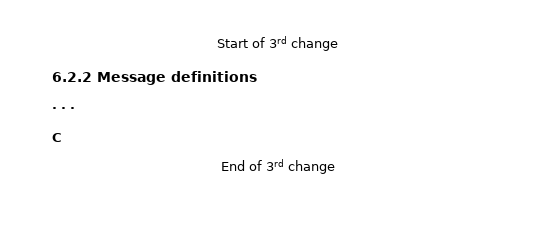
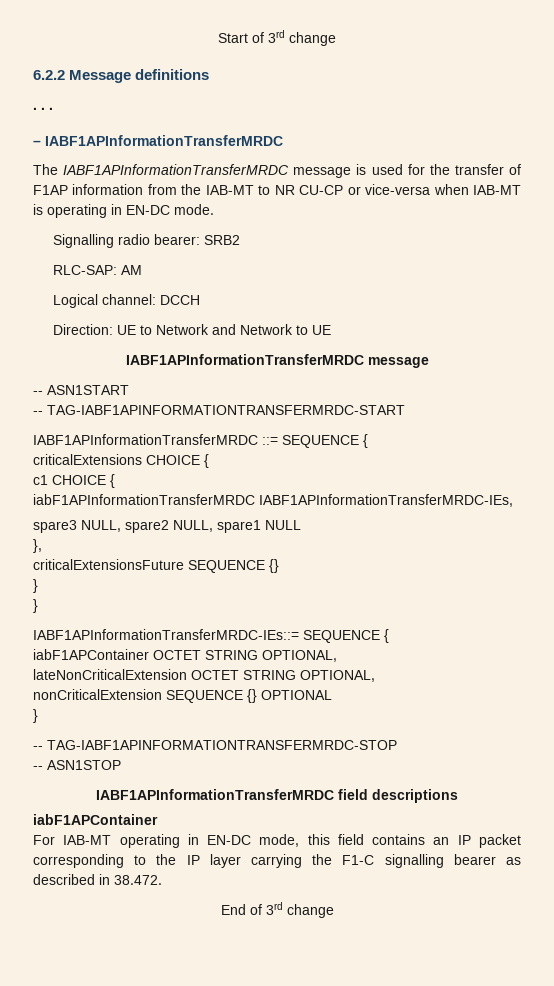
[52,133,62,142] C -> [33,135,283,146] [33,164,521,178] [33,184,521,195] [33,204,214,218] [53,234,241,248] [53,265,143,275] [53,294,201,308] [53,324,332,335] [125,354,429,368] [33,385,129,395] [33,405,405,415] [33,434,368,448] [33,454,209,468] [33,474,115,488] [33,494,513,507] [33,520,301,533] [33,539,42,553] [33,559,279,573] [33,579,38,593] [33,599,38,613] [33,629,389,643] [33,649,337,662] [33,669,375,682] [33,689,332,703] [33,709,38,723] [33,740,397,750] [33,760,121,770] [96,789,458,803] [33,814,158,825] [33,834,521,848] [33,854,521,868] [33,874,162,885] – IABF1APInformationTransferMRDC // The IABF1APInformationTransferMRDC message is used for the transfer of F1AP information from the IAB-MT to NR CU-CP or vice-versa when IAB-MT is operating in EN-DC mode. // Signalling radio bearer: SRB2 // RLC-SAP: AM // Logical channel: DCCH // Direction: UE to Network and Network to UE // IABF1APInformationTransferMRDC message // -- ASN1START // -- TAG-IABF1APINFORMATIONTRANSFERMRDC-START // IABF1APInformationTransferMRDC ::= SEQUENCE { // criticalExtensions CHOICE { // c1 CHOICE { // iabF1APInformationTransferMRDC IABF1APInformationTransferMRDC-IEs, // spare3 NULL, spare2 NULL, spare1 NULL // }, // criticalExtensionsFuture SEQUENCE {} // } // } // IABF1APInformationTransferMRDC-IEs::= SEQUENCE { // iabF1APContainer OCTET STRING OPTIONAL, // lateNonCriticalExtension OCTET STRING OPTIONAL, // nonCriticalExtension SEQUENCE {} OPTIONAL // } // -- TAG-IABF1APINFORMATIONTRANSFERMRDC-STOP // -- ASN1STOP // IABF1APInformationTransferMRDC field descriptions // iabF1APContainer // For IAB-MT operating in EN-DC mode, this field contains an IP packet corresponding to the IP layer carrying the F1-C signalling bearer as described in 38.472.

